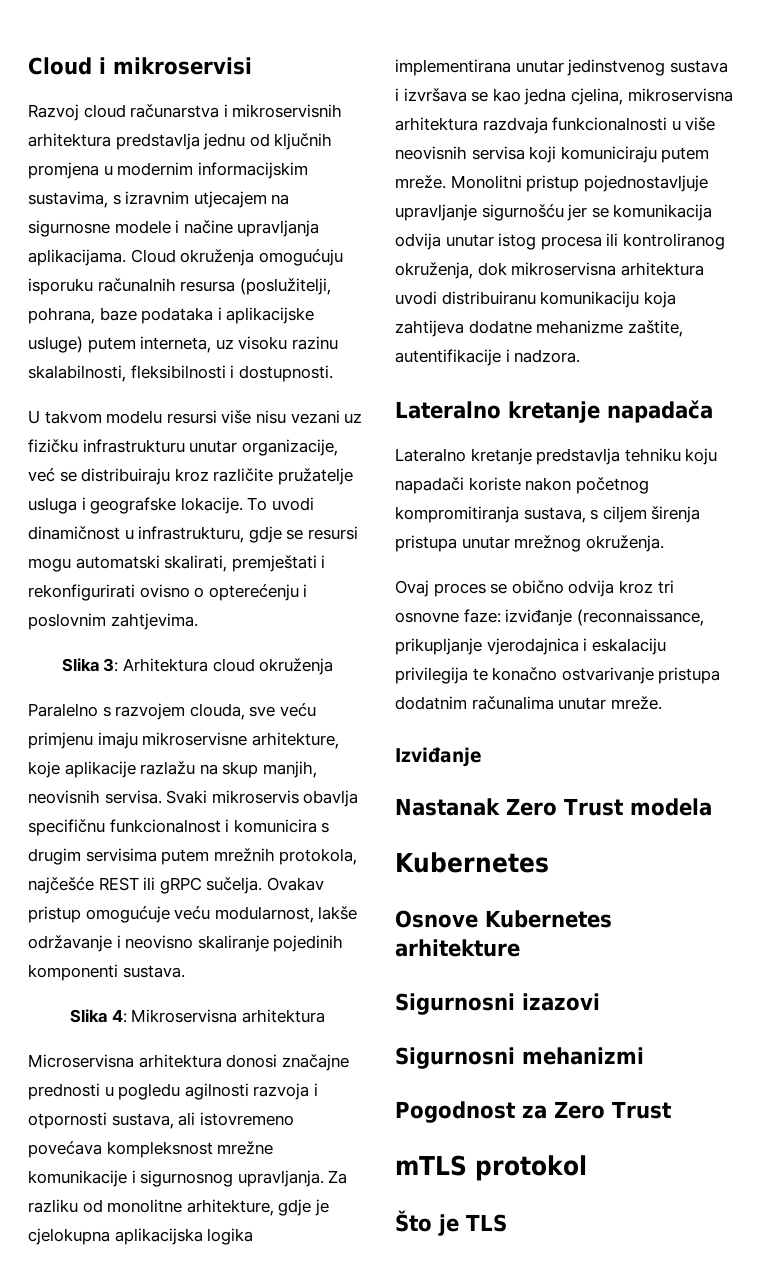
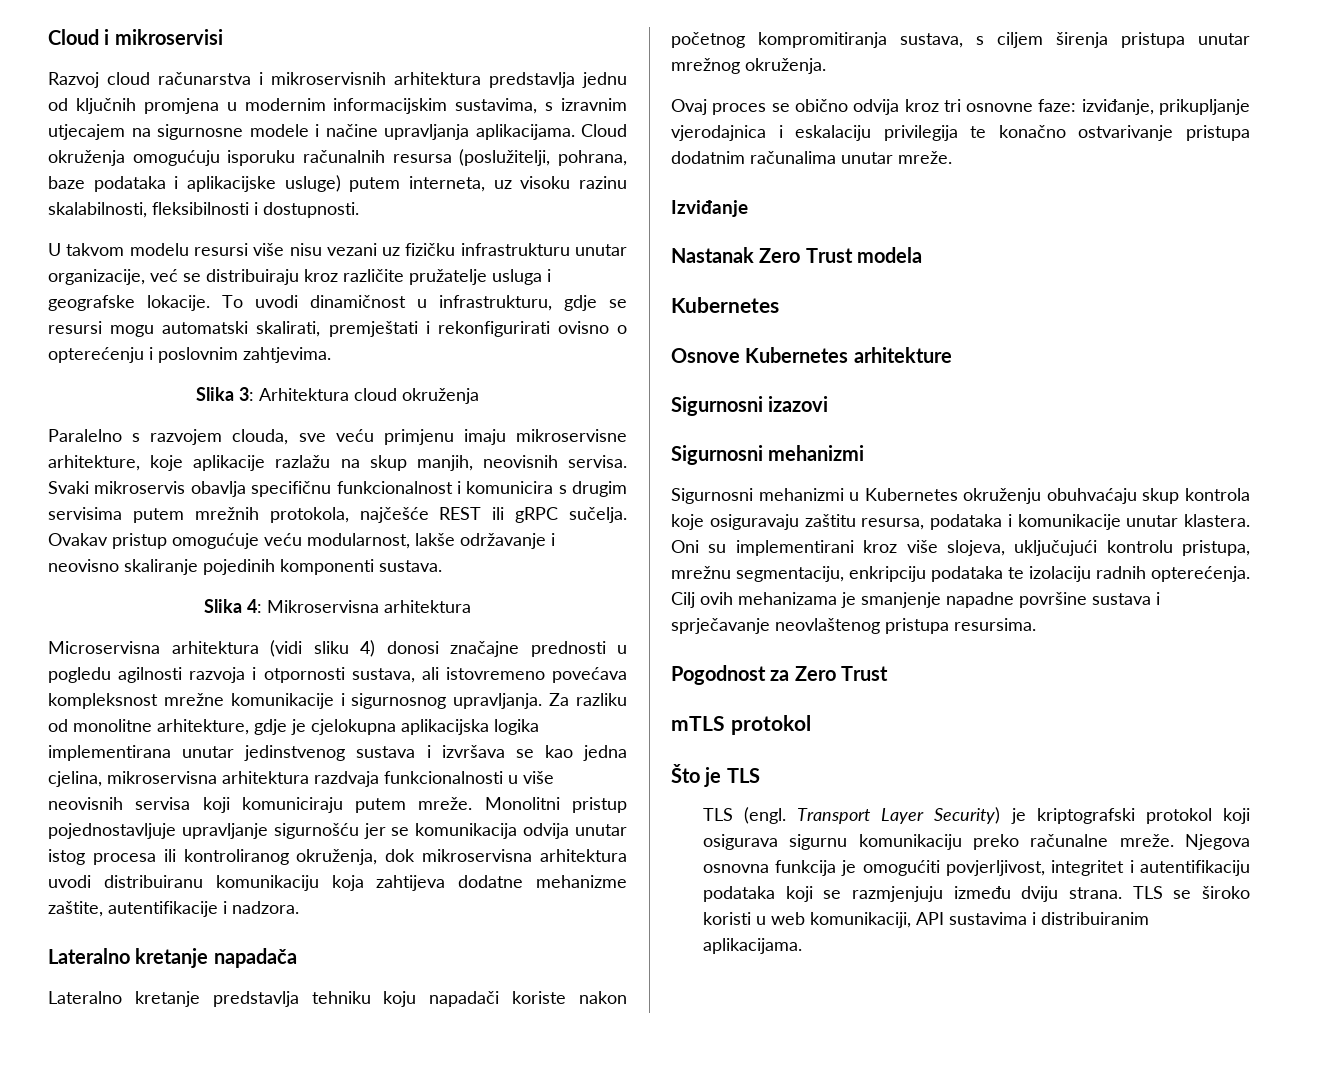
(222, 1061) none -> [270,640,375,657] (vidi sliku 4)
[505,609,704,626] izviđanje (reconnaissance, -> [1081,99,1154,115] izviđanje,
(644, 1056) none -> [671,488,1250,504] [671,514,1250,530] [671,540,1250,556] [671,566,1250,582] [671,592,1160,608] [671,618,1036,634] // Sigurnosni mehanizmi u Kubernetes okruženju obuhvaćaju skup kontrola koje osiguravaju zaštitu resursa, podataka i komunikacije unutar klastera. Oni su implementirani kroz više slojeva, uključujući kontrolu pristupa, mrežnu segmentaciju, enkripciju podataka te izolaciju radnih opterećenja. Cilj ovih mehanizama je smanjenje napadne površine sustava i sprječavanje neovlaštenog pristupa resursima.
(507, 1223) none -> [702,807,1250,824] [702,834,1250,850] [702,860,1250,876] [702,886,1250,902] [702,912,1149,928] [702,938,802,954] // TLS (engl. Transport Layer Security) je kriptografski protokol koji osigurava sigurnu komunikaciju preko računalne mreže. Njegova osnovna funkcija je omogućiti povjerljivost, integritet i autentifikaciju podataka koji se razmjenjuju između dviju strana. TLS se široko koristi u web komunikaciji, API sustavima i distribuiranim aplikacijama.

